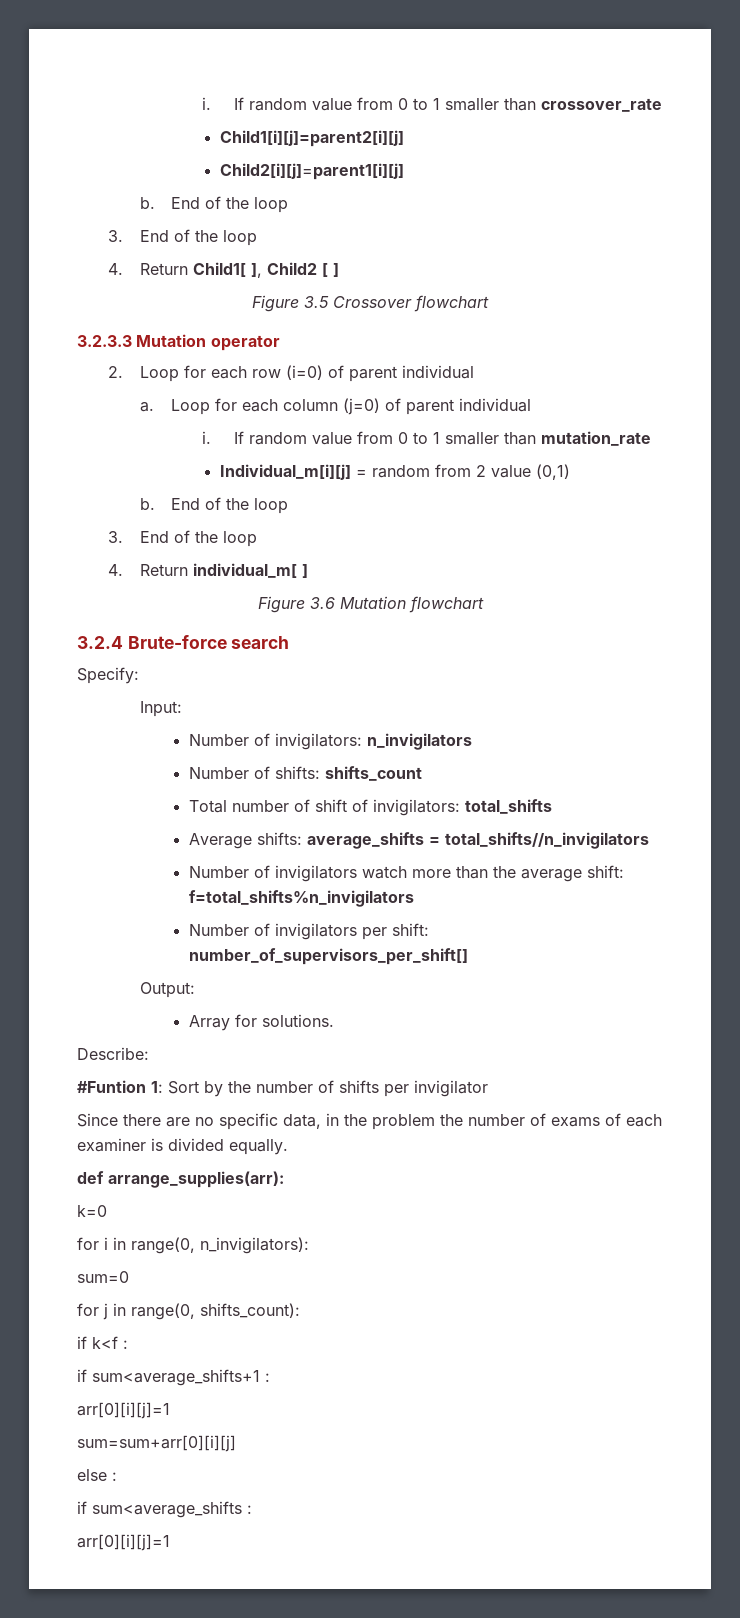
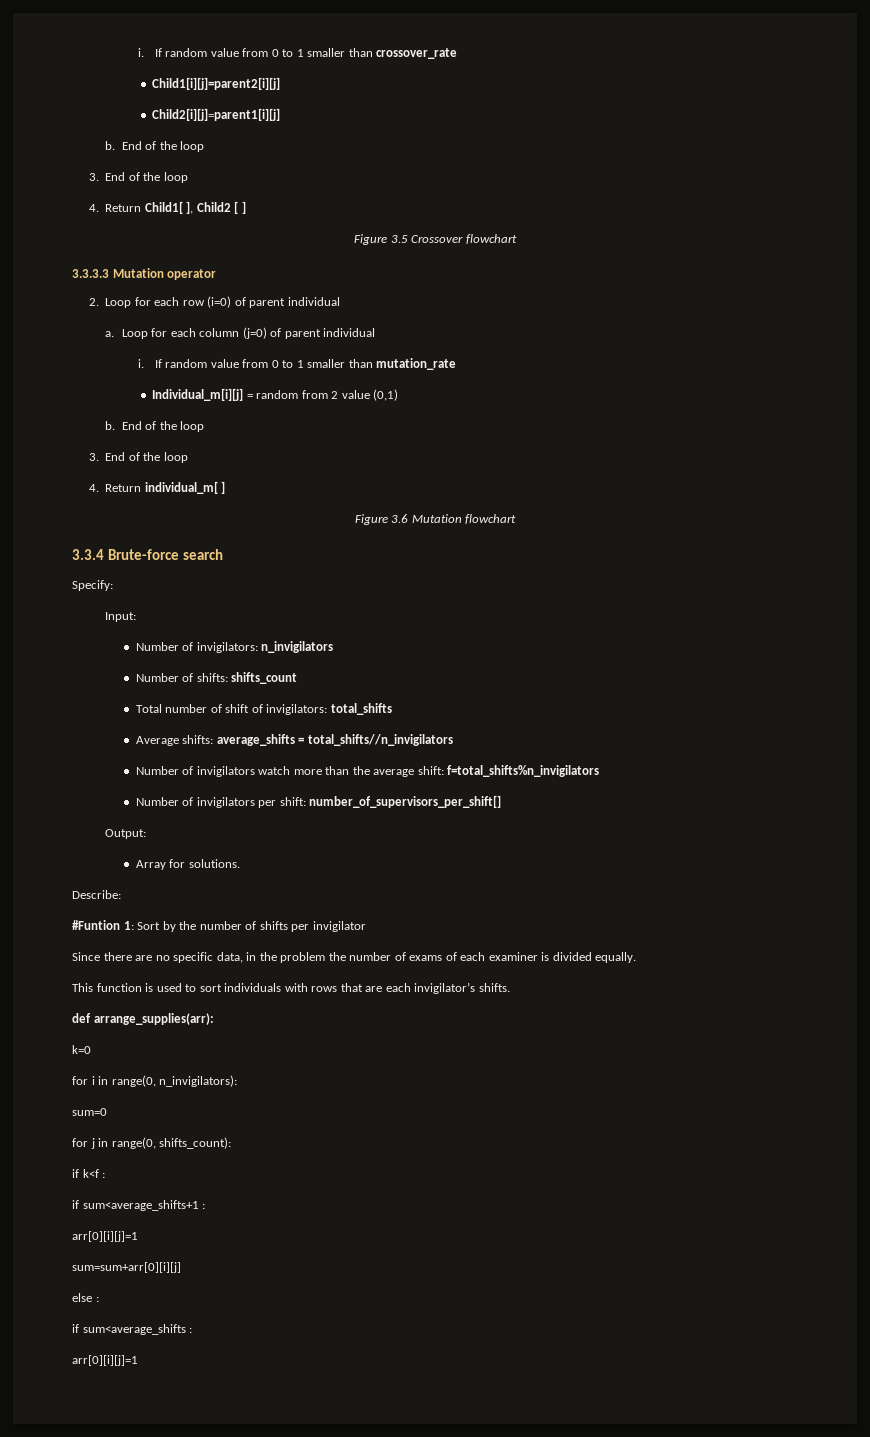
[77,335,132,347] 3.2.3.3 -> [72,269,109,278] 3.3.3.3
[77,636,123,649] 3.2.4 -> [72,549,104,560] 3.3.4
(288, 1147) none -> [72,982,510,994] // This function is used to sort individuals with rows that are each invigilator’s shifts.

